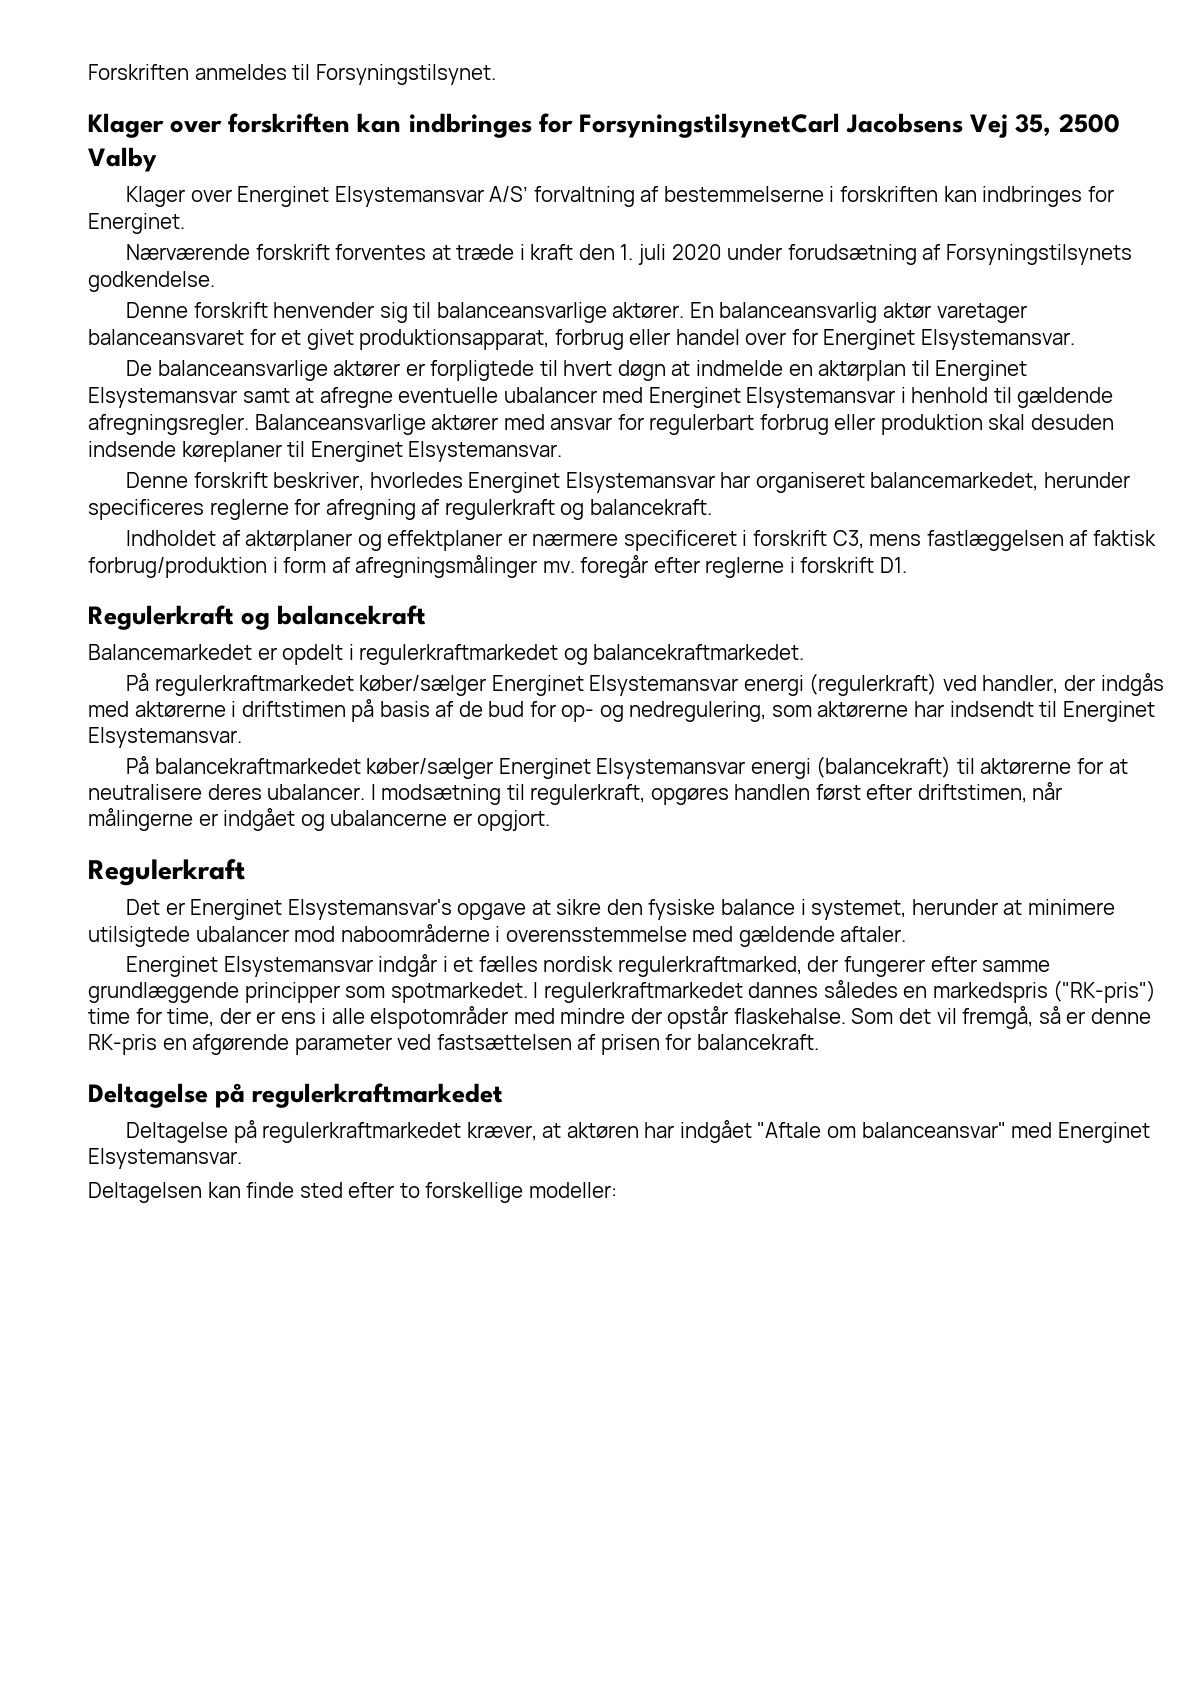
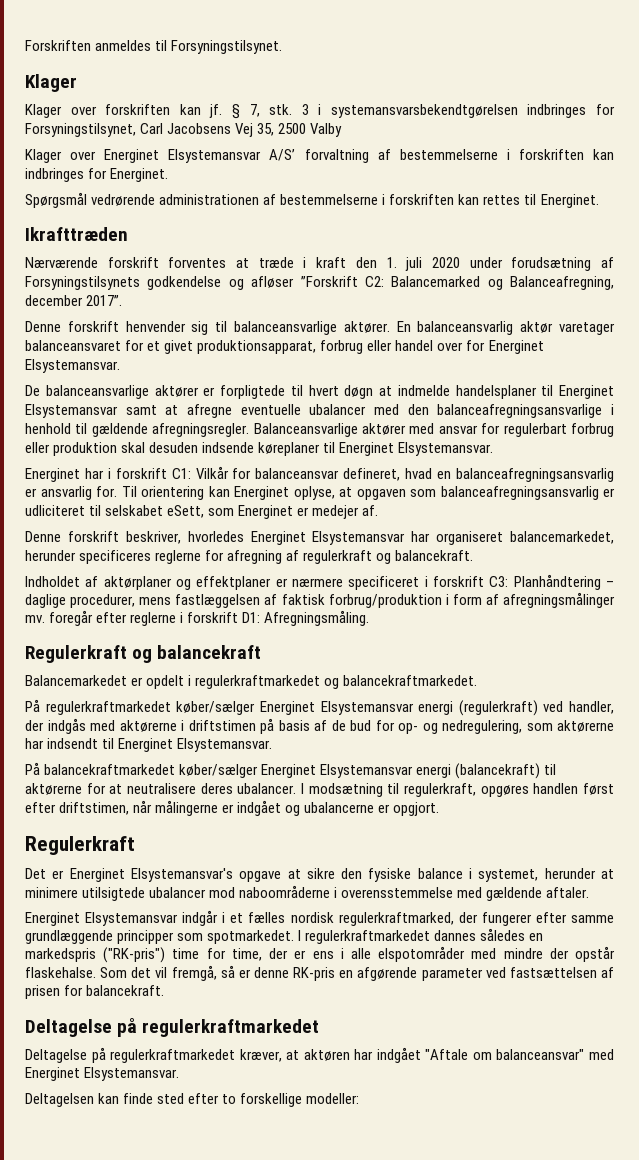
(164, 125) none -> [25,104,62,118] // Klager
[408,113,840,138] indbringes for ForsyningstilsynetCarl -> [209,104,615,119] [25,123,164,137] jf. § 7, stk. 3 i systemansvarsbekendtgørelsen indbringes for Forsyningstilsynet, Carl
(185, 223) none -> [25,192,599,208] [25,227,128,241] // Spørgsmål vedrørende administrationen af bestemmelserne i forskriften kan rettes til Energinet. // Ikrafttræden
[88,271,215,292] godkendelse. -> [147,276,614,290] [25,295,123,306] godkendelse og afløser ”Forskrift C2: Balancemarked og Balanceafregning, december 2017”.
[788,360,907,381] en aktørplan -> [455,385,537,399] handelsplaner
[648,387,896,408] Energinet Elsystemansvar -> [407,404,603,418] den balanceafregningsansvarlige
(563, 451) none -> [25,466,615,482] [25,486,615,500] [25,505,379,519] // Energinet har i forskrift C1: Vilkår for balanceansvar defineret, hvad en balanceafregningsansvarlig er ansvarlig for. Til orientering kan Energinet oplyse, at opgaven som balanceafregningsansvarlig er udliciteret til selskabet eSett, som Energinet er medejer af.
[832,530,864,549] C3, -> [489,574,614,590] [25,594,136,608] C3: Planhåndtering – daglige procedurer,
[879,557,907,573] D1. -> [242,610,370,626] D1: Afregningsmåling.

